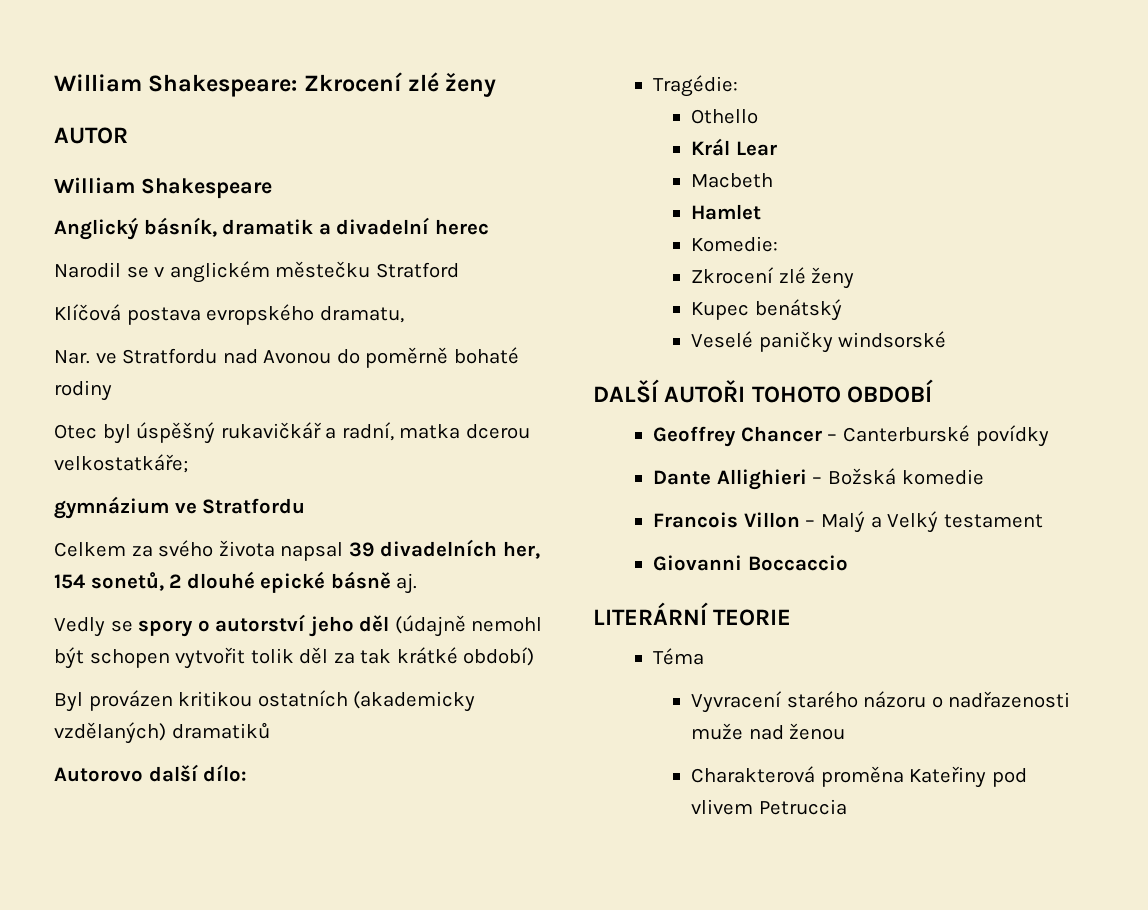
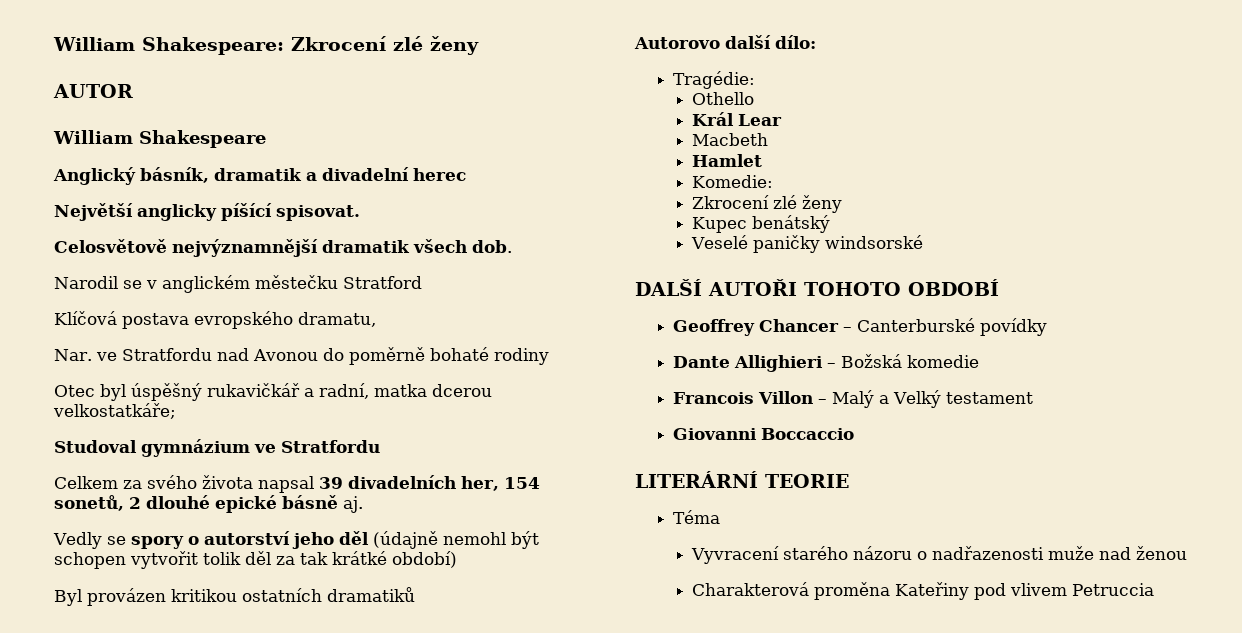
(489, 227) none -> [54,203,360,221] [54,239,512,257] // Největší anglicky píšící spisovat. // Celosvětově nejvýznamnější dramatik všech dob.
(188, 463) none -> [54,440,137,453] Studoval
[353,691,476,712] [54,722,166,744] (akademicky vzdělaných) -> (322, 595) none

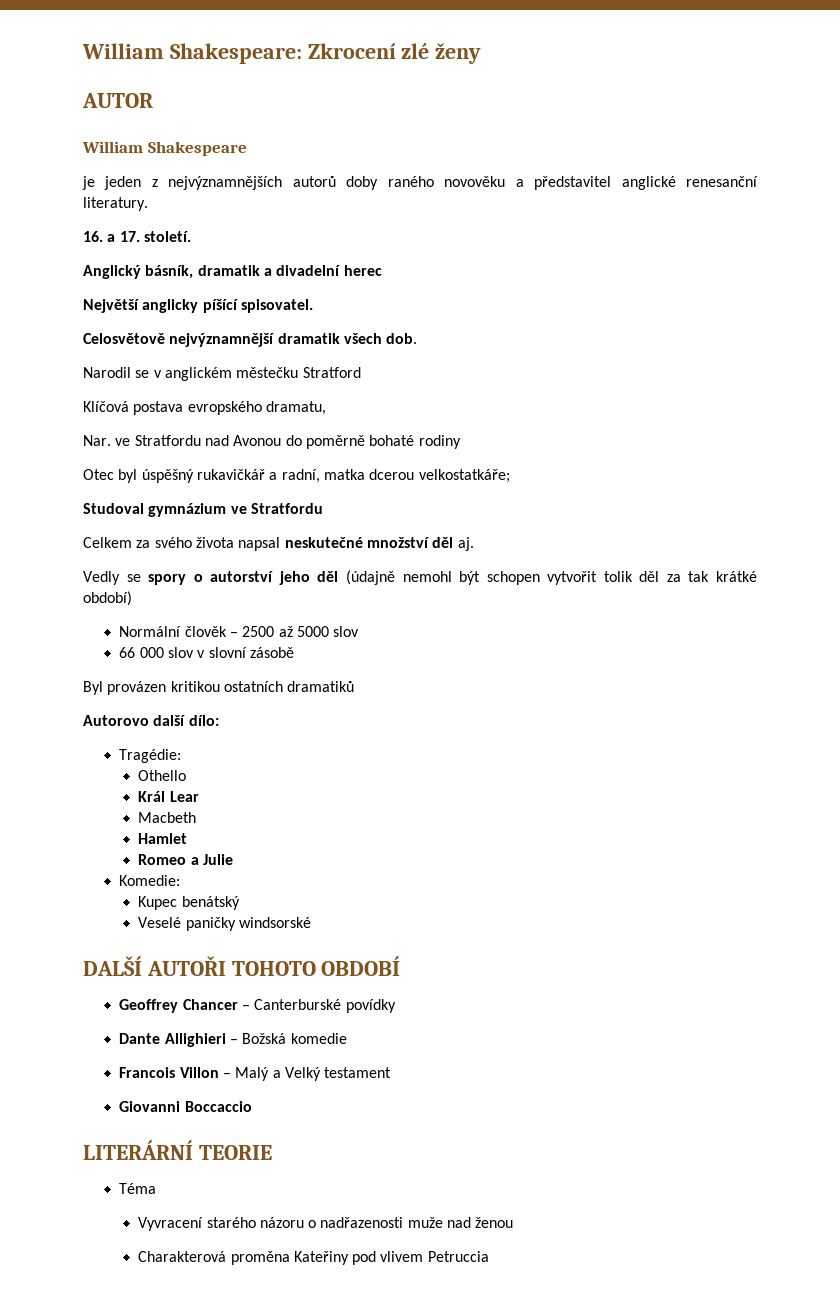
(266, 139) none -> [82,176,758,190] [83,197,148,211] [83,231,191,242] // je jeden z nejvýznamnějších autorů doby raného novověku a představitel anglické renesanční literatury. // 16. a 17. století.
[276,205,360,221] spisovat. -> [240,299,313,313] spisovatel.
[319,475,540,491] [54,495,338,513] 39 divadelních her, 154 sonetů, 2 dlouhé epické básně -> [284,537,454,548] neskutečné množství děl
(457, 559) none -> [119,626,360,637] [119,647,294,658] // Normální člověk – 2500 až 5000 slov // 66 000 slov v slovní zásobě
[692,175,774,188] [692,195,843,213] Komedie: // Zkrocení zlé ženy -> [138,854,233,865] [119,875,181,886] Romeo a Julie // Komedie:

